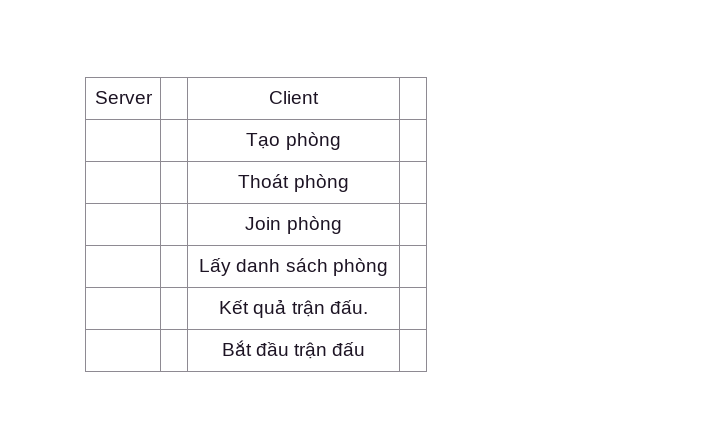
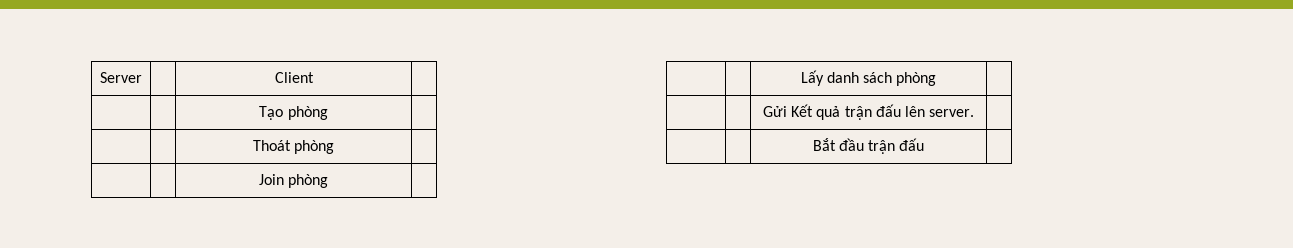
(388, 267) none -> [762,106,787,117] Gửi
[329,300,368,314] đấu. -> [875,104,975,117] đấu lên server.

